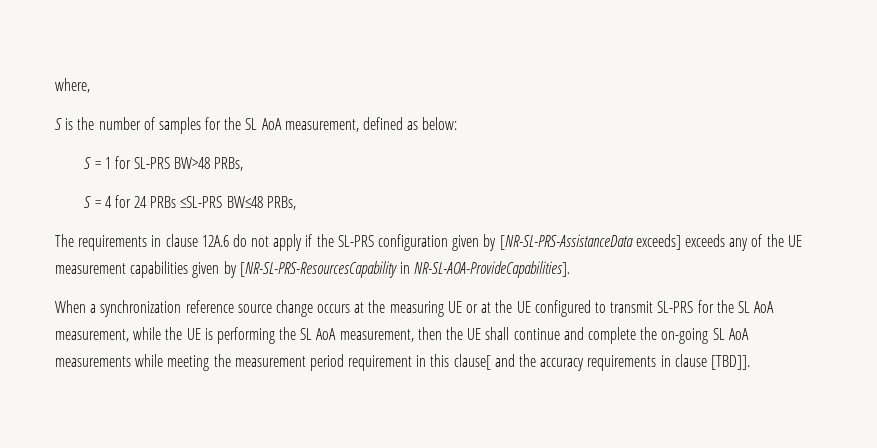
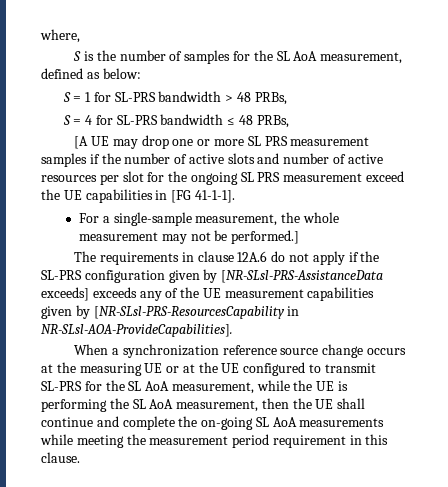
[174,157,211,169] BW>48 -> [158,91,252,102] bandwidth > 48
[134,196,296,210] 24 PRBs ≤SL-PRS BW≤48 PRBs, -> [116,114,289,128] [74,135,370,149] [41,153,383,167] [41,171,405,185] [41,189,235,203] [78,212,339,226] [78,230,300,244] SL-PRS bandwidth ≤ 48 PRBs, // [A UE may drop one or more SL PRS measurement samples if the number of active slots and number of active resources per slot for the ongoing SL PRS measurement exceed the UE capabilities in [FG 41-1-1]. // For a single-sample measurement, the whole measurement may not be performed.]
[499,234,633,250] [NR-SL-PRS-AssistanceData -> [221,270,384,283] [NR-SLsl-PRS-AssistanceData
[239,261,571,278] [NR-SL-PRS-ResourcesCapability in NR-SL-AOA-ProvideCapabilities]. -> [93,306,300,319] [41,324,233,337] [NR-SLsl-PRS-ResourcesCapability in NR-SLsl-AOA-ProvideCapabilities].
[453,354,750,371] clause[ and the accuracy requirements in clause [TBD]]. -> [41,452,80,463] clause.

